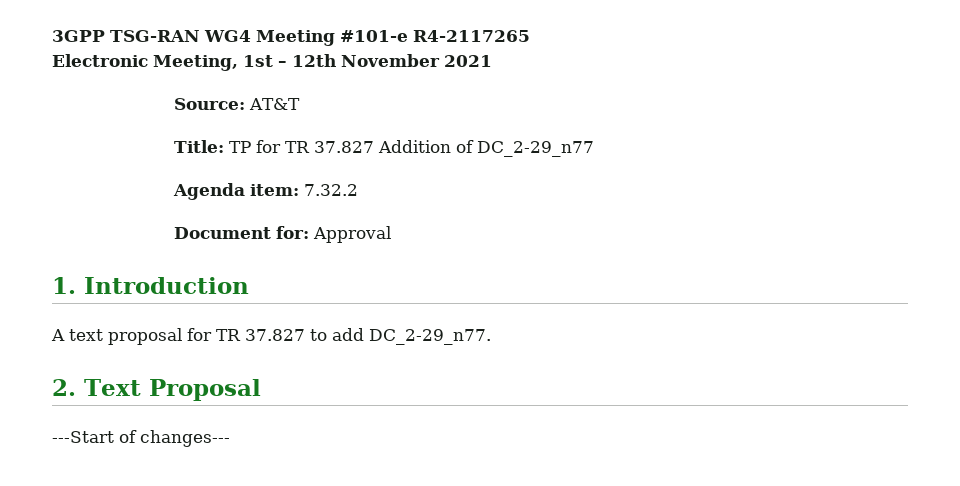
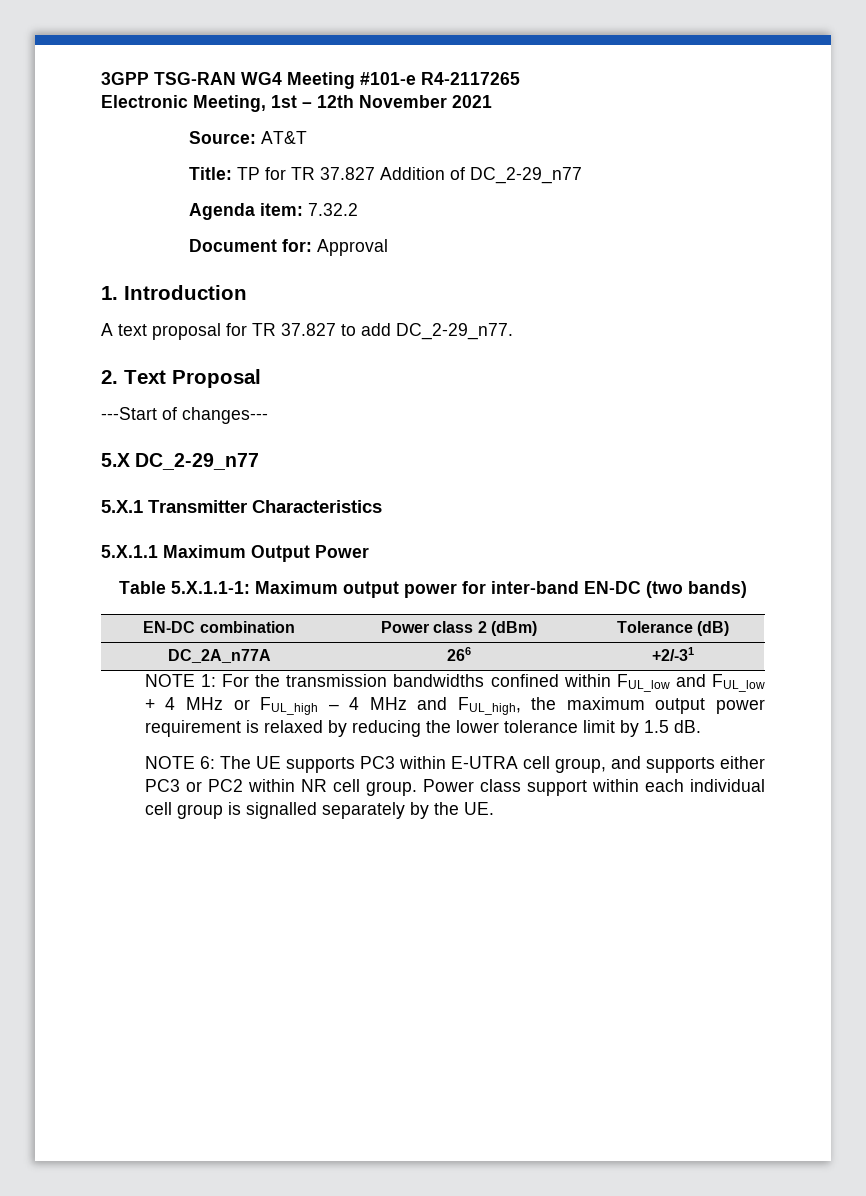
(230, 438) none -> [101,453,260,470] [101,500,382,513] [101,545,369,562] [119,581,747,598] [143,621,295,633] [381,621,537,636] [616,621,730,636] [167,649,271,663] [447,647,471,661] [652,647,694,661] [144,674,765,692] [144,697,766,715] [144,720,701,737] [144,756,765,773] [144,779,765,796] [144,802,494,819] // 5.X DC_2-29_n77 // 5.X.1 Transmitter Characteristics // 5.X.1.1 Maximum Output Power // Table 5.X.1.1-1: Maximum output power for inter-band EN-DC (two bands) // EN-DC combination | Power class 2 (dBm) | Tolerance (dB) // DC_2A_n77A | 266 | +2/-31 // NOTE 1: For the transmission bandwidths confined within FUL_low and FUL_low + 4 MHz or FUL_high – 4 MHz and FUL_high, the maximum output power requirement is relaxed by reducing the lower tolerance limit by 1.5 dB. // NOTE 6: The UE supports PC3 within E-UTRA cell group, and supports either PC3 or PC2 within NR cell group. Power class support within each individual cell group is signalled separately by the UE.

